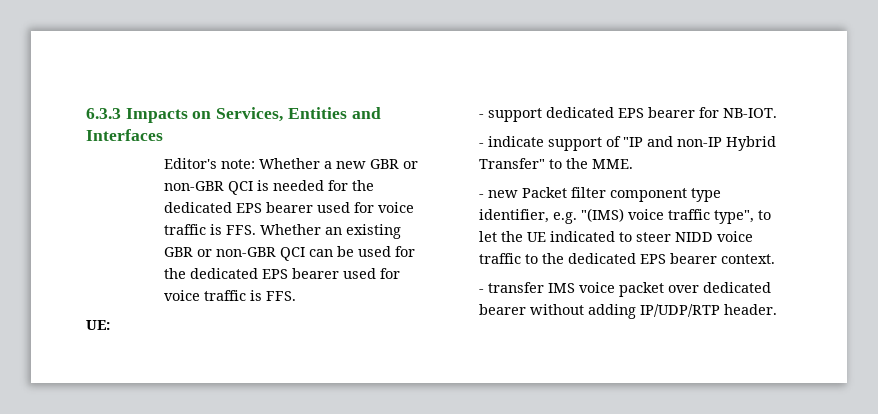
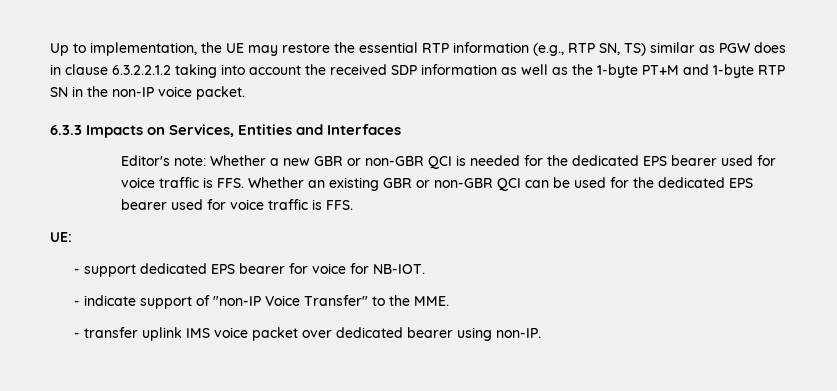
(86, 113) none -> [50,42,786,56] [50,64,785,78] [50,86,245,100] Up to implementation, the UE may restore the essential RTP information (e.g., RTP SN, TS) similar as PGW does in clause 6.3.2.2.1.2 taking into account the received SDP information as well as the 1-byte PT+M and 1-byte RTP SN in the non-IP voice packet. //
(720, 112) none -> [311,263,369,274] voice for
[623,136,777,151] "IP and non-IP Hybrid -> [212,295,300,306] "non-IP Voice
[479,187,722,202] [479,208,772,224] [479,231,754,242] [479,253,776,264] // - new Packet filter component type identifier, e.g. "(IMS) voice traffic type", to let the UE indicated to steer NIDD voice traffic to the dedicated EPS bearer context. -> (449, 301) none
(545, 287) none -> [141,327,182,341] uplink
[530,304,778,319] without adding IP/UDP/RTP header. -> [456,327,541,341] using non-IP.

